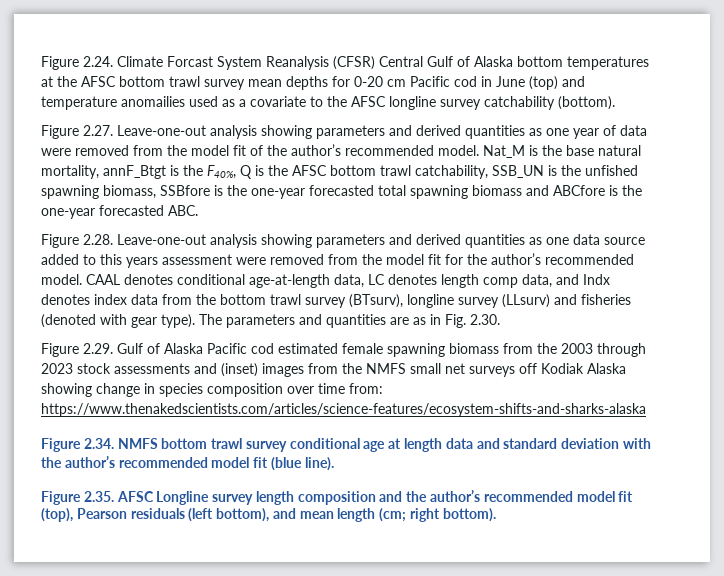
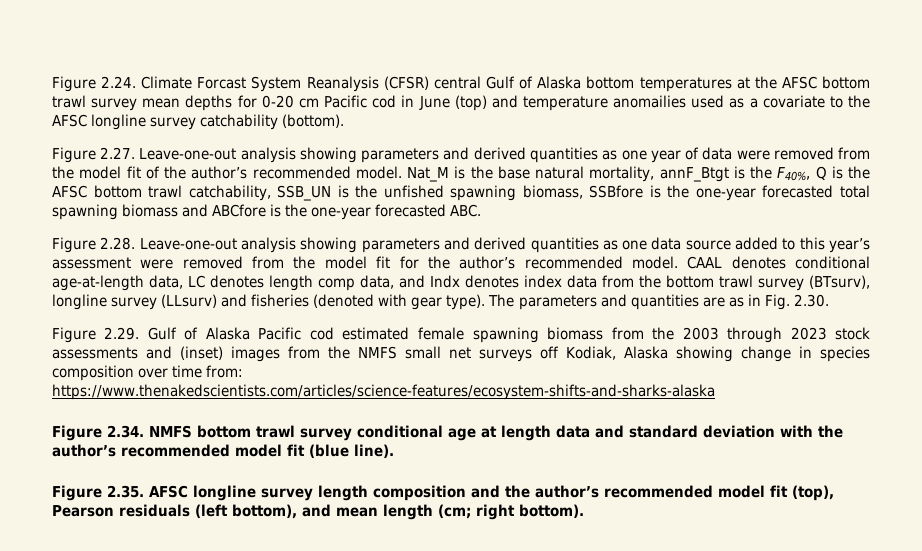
[379,56,423,67] Central -> [433,76,481,89] central
[126,257,158,268] years -> [829,238,870,253] year’s
[541,363,584,374] Kodiak -> [566,346,616,360] Kodiak,
[156,491,210,505] Longline -> [193,485,256,501] longline

